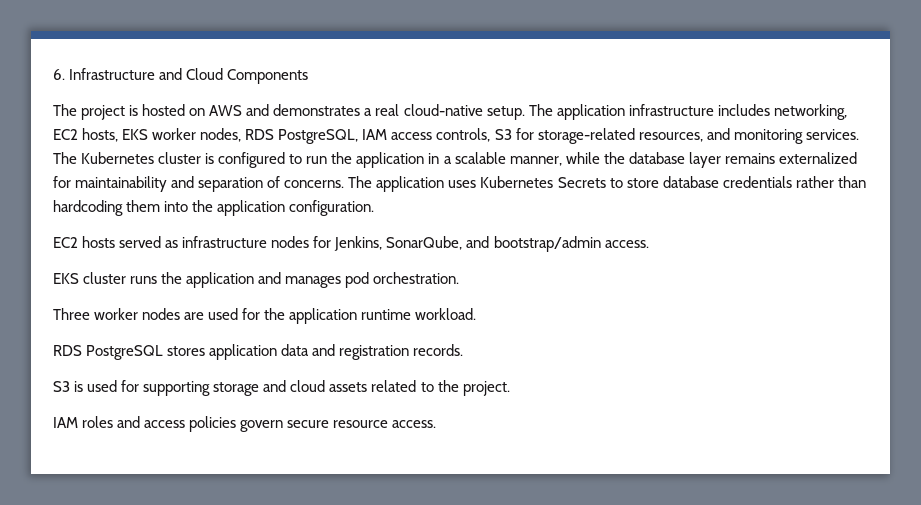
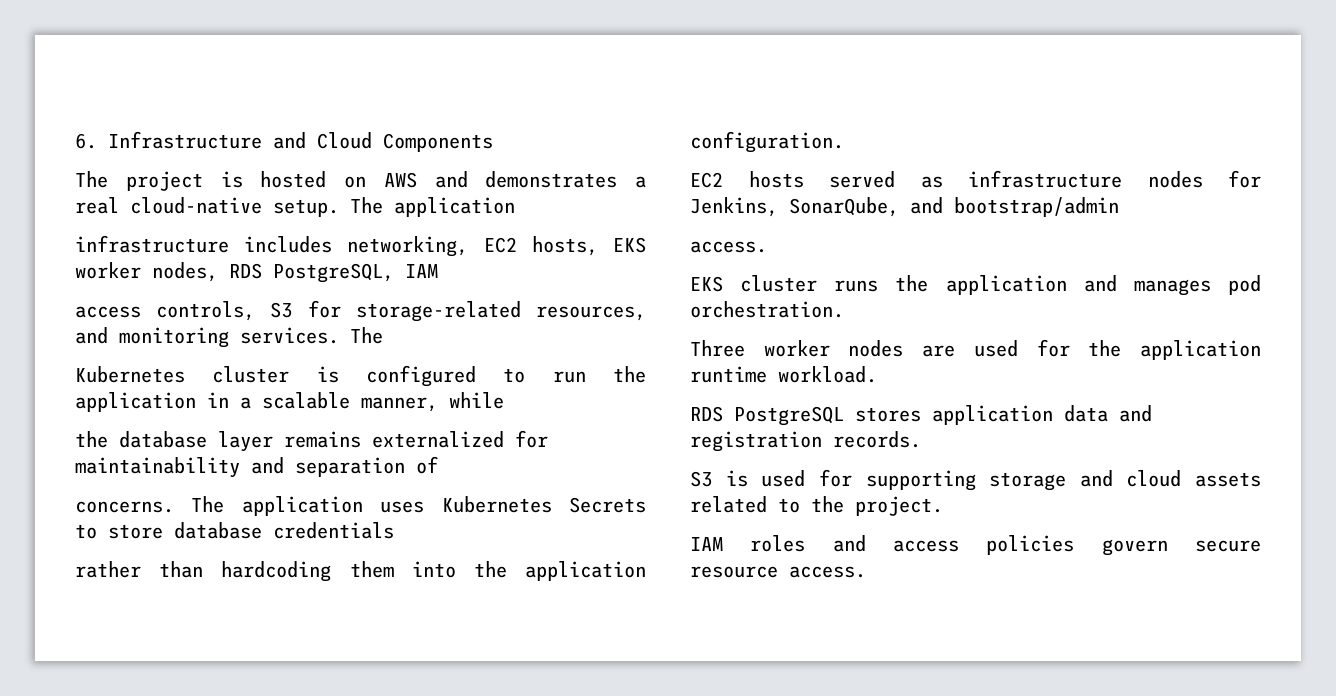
(625, 112) none -> (515, 207) //
(388, 134) none -> (438, 271) //
(77, 158) none -> (383, 335) //
(600, 158) none -> (504, 400) //
(281, 182) none -> (438, 465) //
(792, 182) none -> (394, 530) //
(601, 244) none -> (1119, 207) //

